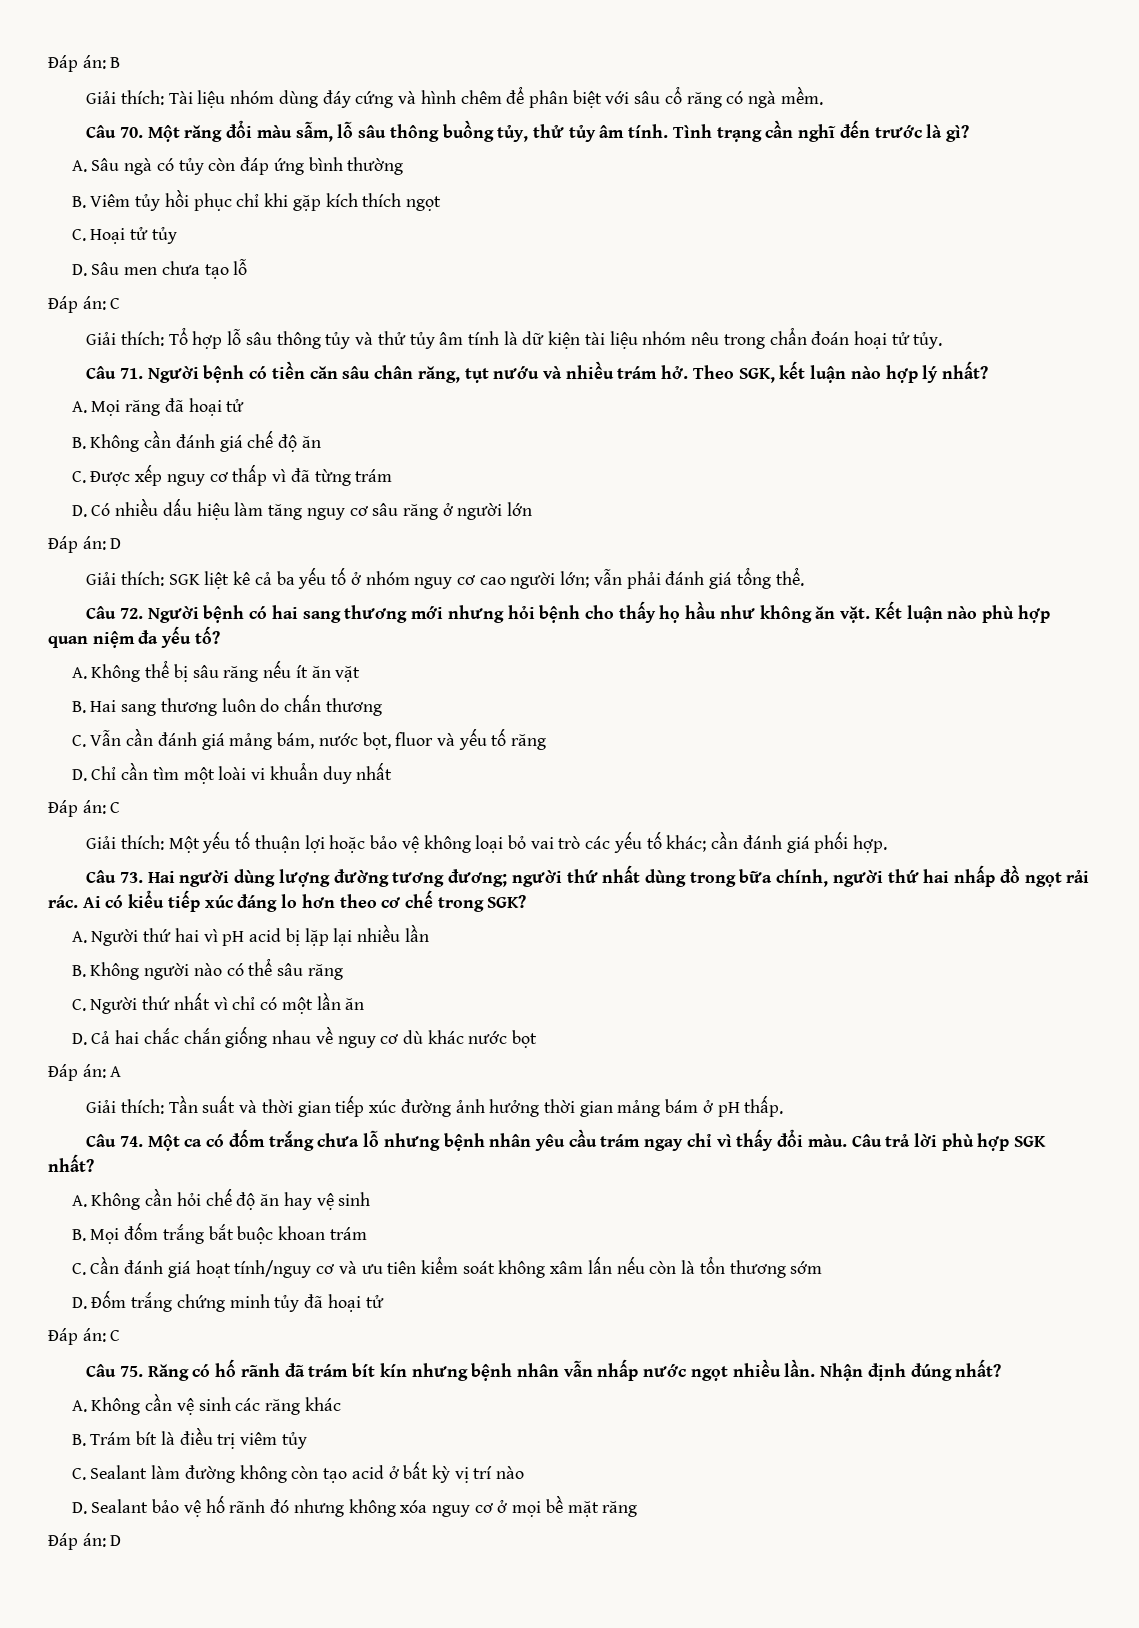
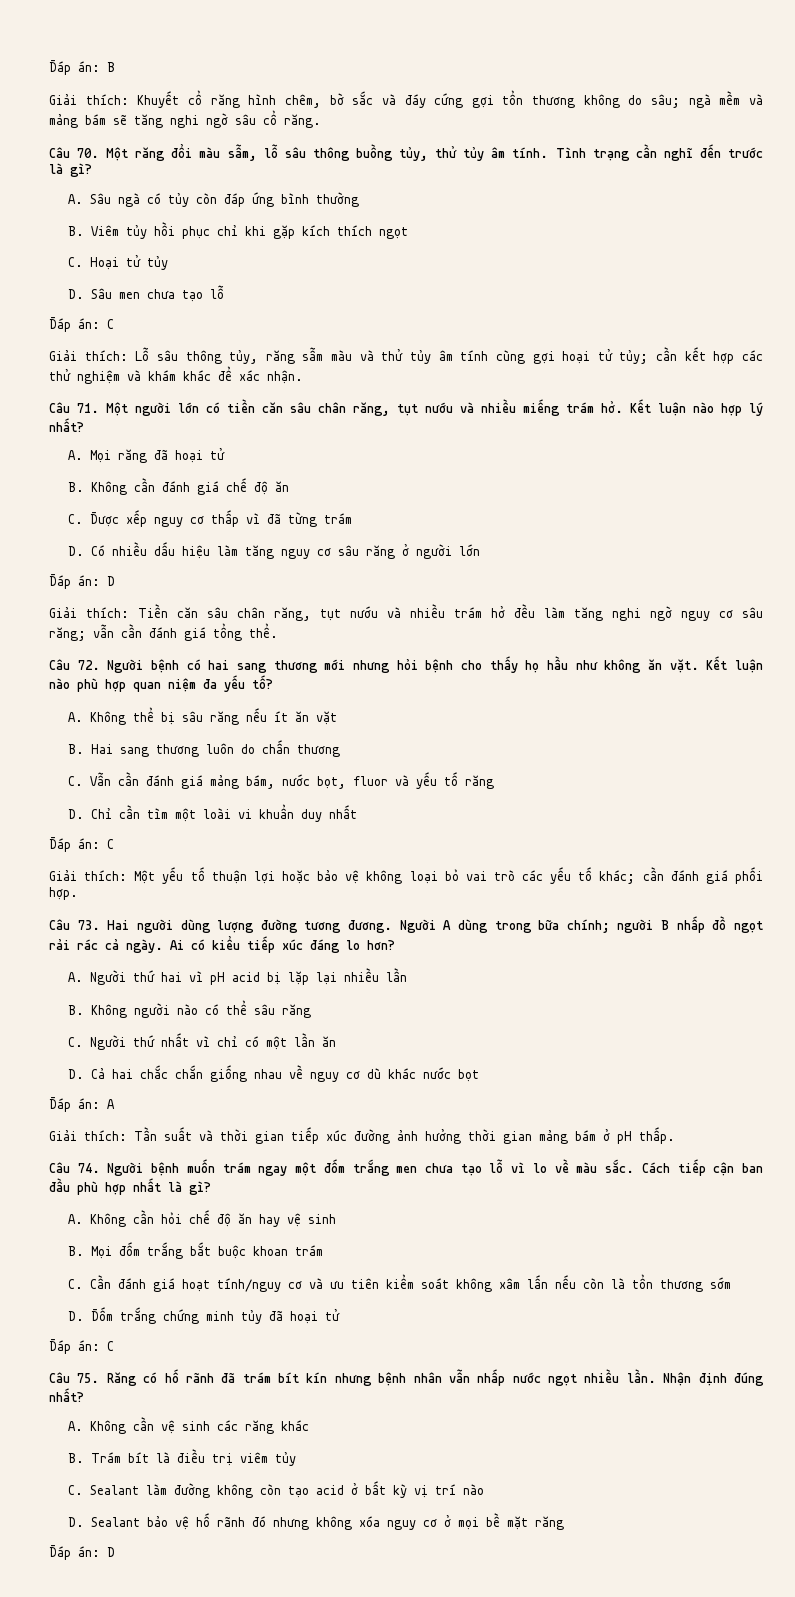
[168,86,823,108] Tài liệu nhóm dùng đáy cứng và hình chêm để phân biệt với sâu cổ răng có ngà mềm. -> [137,90,763,108] [49,110,321,128] Khuyết cổ răng hình chêm, bờ sắc và đáy cứng gợi tổn thương không do sâu; ngà mềm và mảng bám sẽ tăng nghi ngờ sâu cổ răng.
[168,327,351,349] Tổ hợp lỗ sâu thông tủy -> [135,347,353,364] Lỗ sâu thông tủy, răng sẫm màu
[503,327,943,349] là dữ kiện tài liệu nhóm nêu trong chẩn đoán hoại tử tủy. -> [495,347,763,364] [49,366,303,384] cùng gợi hoại tử tủy; cần kết hợp các thử nghiệm và khám khác để xác nhận.
[147,365,245,383] Người bệnh -> [106,402,199,416] Một người lớn
(614, 370) none -> [523,399,560,416] miếng
[692,361,806,383] Theo SGK, kết -> [630,399,651,413] Kết
[168,567,661,589] SGK liệt kê cả ba yếu tố ở nhóm nguy cơ cao người lớn; vẫn phải -> [138,604,763,621] [49,624,142,641] Tiền căn sâu chân răng, tụt nướu và nhiều trám hở đều làm tăng nghi ngờ nguy cơ sâu răng; vẫn cần
[448,865,950,887] đương; người thứ nhất dùng trong bữa chính, người thứ hai -> [348,919,670,933] đương. Người A dùng trong bữa chính; người B
[48,895,78,908] rác. -> [77,938,163,953] rác cả ngày.
[301,890,527,912] hơn theo cơ chế trong SGK? -> [367,940,395,950] hơn?
[147,1129,1047,1151] [48,1154,94,1172] Một ca có đốm trắng chưa lỗ nhưng bệnh nhân yêu cầu trám ngay chỉ vì thấy đổi màu. Câu trả lời phù hợp SGK nhất? -> [107,1159,764,1176] [49,1178,211,1195] Người bệnh muốn trám ngay một đốm trắng men chưa tạo lỗ vì lo về màu sắc. Cách tiếp cận ban đầu phù hợp nhất là gì?

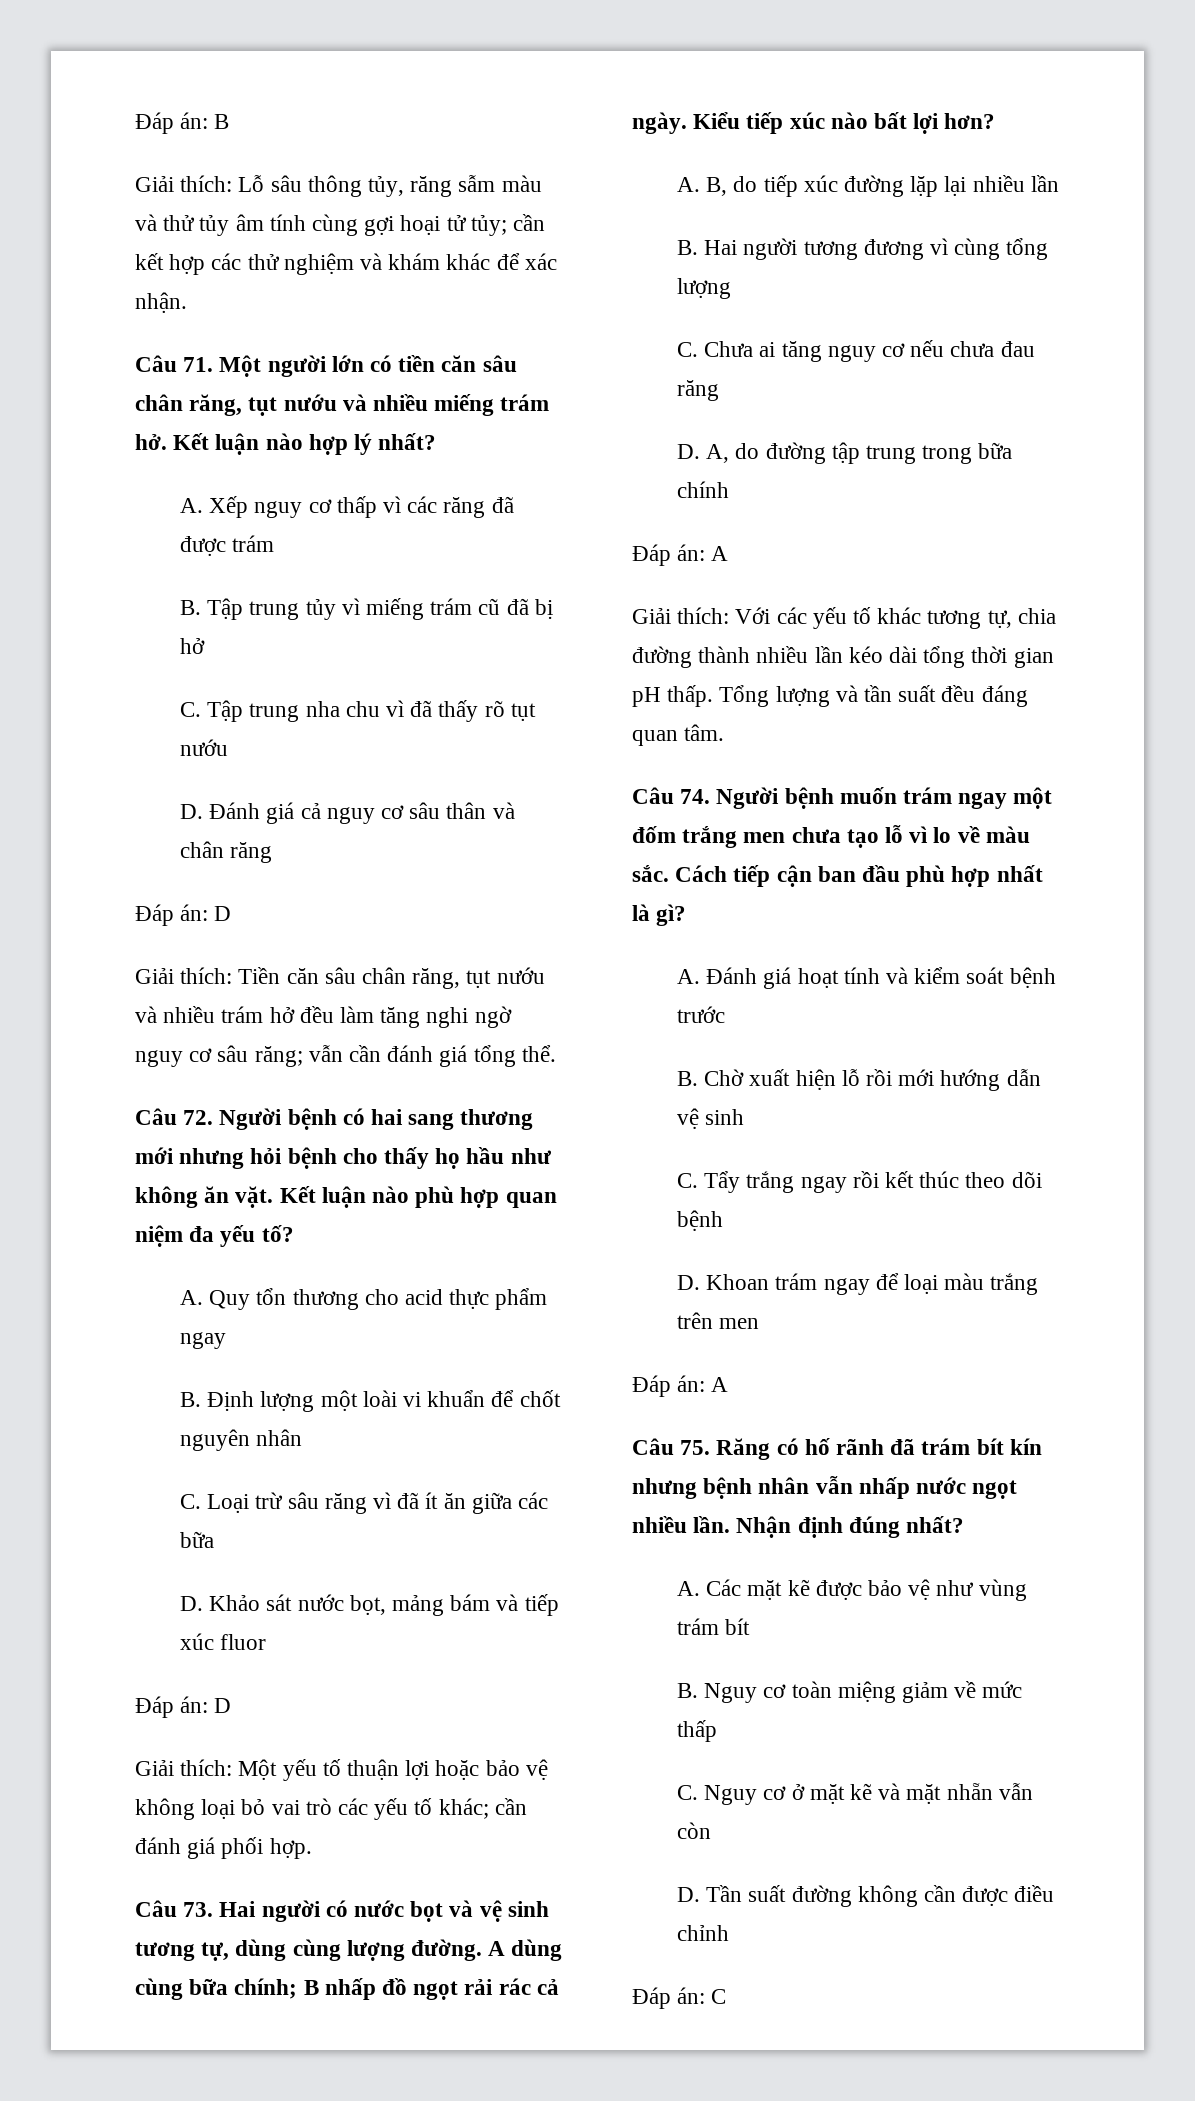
[49,90,763,108] [49,110,321,128] [49,143,763,161] [49,163,92,177] [67,192,359,207] [67,222,408,239] [67,254,168,270] [67,285,224,302] [49,317,114,332] // Giải thích: Khuyết cổ răng hình chêm, bờ sắc và đáy cứng gợi tổn thương không do sâu; ngà mềm và mảng bám sẽ tăng nghi ngờ sâu cổ răng. // Câu 70. Một răng đổi màu sẫm, lỗ sâu thông buồng tủy, thử tủy âm tính. Tình trạng cần nghĩ đến trước là gì? // A. Sâu ngà có tủy còn đáp ứng bình thường // B. Viêm tủy hồi phục chỉ khi gặp kích thích ngọt // C. Hoại tử tủy // D. Sâu men chưa tạo lỗ // Đáp án: C -> (230, 121) none
[89,447,225,463] [67,478,289,495] [67,510,352,527] [67,542,480,559] Mọi răng đã hoại tử // B. Không cần đánh giá chế độ ăn // C. Được xếp nguy cơ thấp vì đã từng trám // D. Có nhiều dấu hiệu làm tăng nguy cơ sâu răng ở người lớn -> [209,496,514,518] [179,535,275,556] [179,598,553,620] [179,638,205,654] [179,700,536,722] [179,739,228,756] [179,802,515,824] [179,841,273,863] Xếp nguy cơ thấp vì các răng đã được trám // B. Tập trung tủy vì miếng trám cũ đã bị hở // C. Tập trung nha chu vì đã thấy rõ tụt nướu // D. Đánh giá cả nguy cơ sâu thân và chân răng
[89,707,337,725] [67,740,340,757] [67,772,494,789] [67,804,357,822] [49,837,114,852] Không thể bị sâu răng nếu ít ăn vặt // B. Hai sang thương luôn do chấn thương // C. Vẫn cần đánh giá mảng bám, nước bọt, fluor và yếu tố răng // D. Chỉ cần tìm một loài vi khuẩn duy nhất // Đáp án: C -> [209,1288,548,1310] [179,1332,226,1349] [179,1390,561,1412] [179,1429,303,1451] [179,1492,548,1514] [179,1531,214,1548] [179,1594,559,1616] [179,1633,267,1650] [135,1696,232,1718] Quy tổn thương cho acid thực phẩm ngay // B. Định lượng một loài vi khuẩn để chốt nguyên nhân // C. Loại trừ sâu răng vì đã ít ăn giữa các bữa // D. Khảo sát nước bọt, mảng bám và tiếp xúc fluor // Đáp án: D
[180,919,436,933] dùng lượng đường tương đương. Người -> [325,1900,549,1922] [135,1939,483,1961] có nước bọt và vệ sinh tương tự, dùng cùng lượng đường.
[494,921,532,933] trong -> [135,1978,183,2000] cùng
[617,919,654,933] người -> (298, 1988) none
[170,935,395,953] [67,970,281,985] Ai có kiểu tiếp xúc đáng lo hơn? // A. Người thứ hai vì pH acid bị -> [693,112,996,134] [676,175,904,197] Kiểu tiếp xúc nào bất lợi hơn? // A. B, do tiếp xúc đường
[90,1000,311,1018] [67,1033,336,1050] [67,1065,479,1082] Không người nào có thể sâu răng // C. Người thứ nhất vì chỉ có một lần ăn // D. Cả hai chắc chắn giống nhau về nguy cơ dù khác nước bọt -> [704,238,1049,260] [676,278,731,299] [676,340,1035,362] [676,380,719,401] [676,442,1013,464] [676,481,729,498] Hai người tương đương vì cùng tổng lượng // C. Chưa ai tăng nguy cơ nếu chưa đau răng // D. A, do đường tập trung trong bữa chính
[134,1127,675,1144] Tần suất và thời gian tiếp xúc đường ảnh hưởng thời gian mảng bám ở pH thấp. -> [735,607,1056,629] [632,646,1054,668] [632,685,1028,707] [632,724,725,746] Với các yếu tố khác tương tự, chia đường thành nhiều lần kéo dài tổng thời gian pH thấp. Tổng lượng và tần suất đều đáng quan tâm.
[89,1210,336,1227] [67,1242,323,1259] [67,1274,731,1292] [67,1307,340,1324] [49,1339,114,1354] Không cần hỏi chế độ ăn hay vệ sinh // B. Mọi đốm trắng bắt buộc khoan trám // C. Cần đánh giá hoạt tính/nguy cơ và ưu tiên kiểm soát không xâm lấn nếu còn là tổn thương sớm // D. Đốm trắng chứng minh tủy đã hoại tử // Đáp án: C -> [706,967,1056,989] [676,1006,725,1023] [676,1069,1041,1091] [676,1108,745,1129] [676,1171,1042,1193] [676,1210,723,1231] [676,1273,1039,1295] [676,1312,760,1329] [632,1375,729,1397] Đánh giá hoạt tính và kiểm soát bệnh trước // B. Chờ xuất hiện lỗ rồi mới hướng dẫn vệ sinh // C. Tẩy trắng ngay rồi kết thúc theo dõi bệnh // D. Khoan trám ngay để loại màu trắng trên men // Đáp án: A
[89,1417,309,1434] [67,1449,296,1466] [67,1481,484,1498] [67,1513,564,1530] [49,1545,115,1560] Không cần vệ sinh các răng khác // B. Trám bít là điều trị viêm tủy // C. Sealant làm đường không còn tạo acid ở bất kỳ vị trí nào // D. Sealant bảo vệ hố rãnh đó nhưng không xóa nguy cơ ở mọi bề mặt răng // Đáp án: D -> [706,1579,1027,1601] [676,1618,751,1635] [676,1681,1023,1703] [676,1720,717,1742] [676,1783,1033,1805] [676,1822,711,1839] [676,1885,1055,1907] [676,1925,729,1941] [632,1987,727,2009] Các mặt kẽ được bảo vệ như vùng trám bít // B. Nguy cơ toàn miệng giảm về mức thấp // C. Nguy cơ ở mặt kẽ và mặt nhẵn vẫn còn // D. Tần suất đường không cần được điều chỉnh // Đáp án: C

